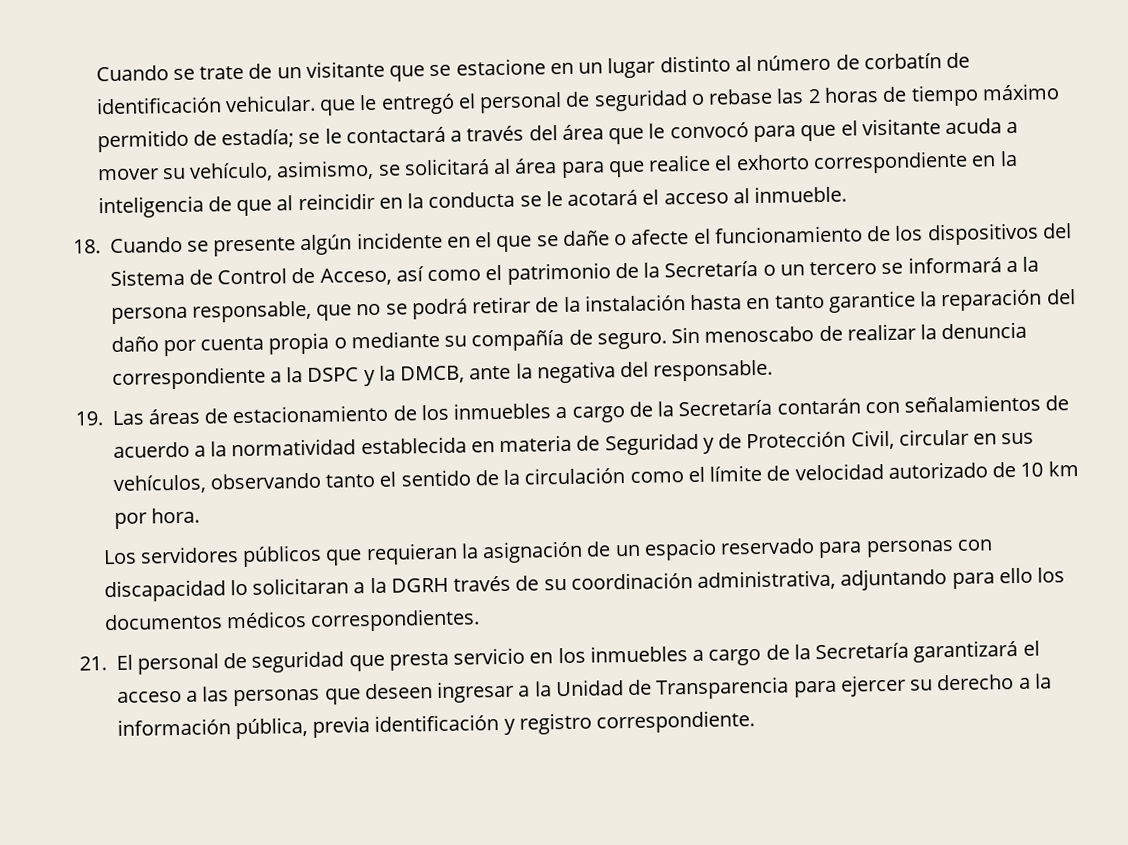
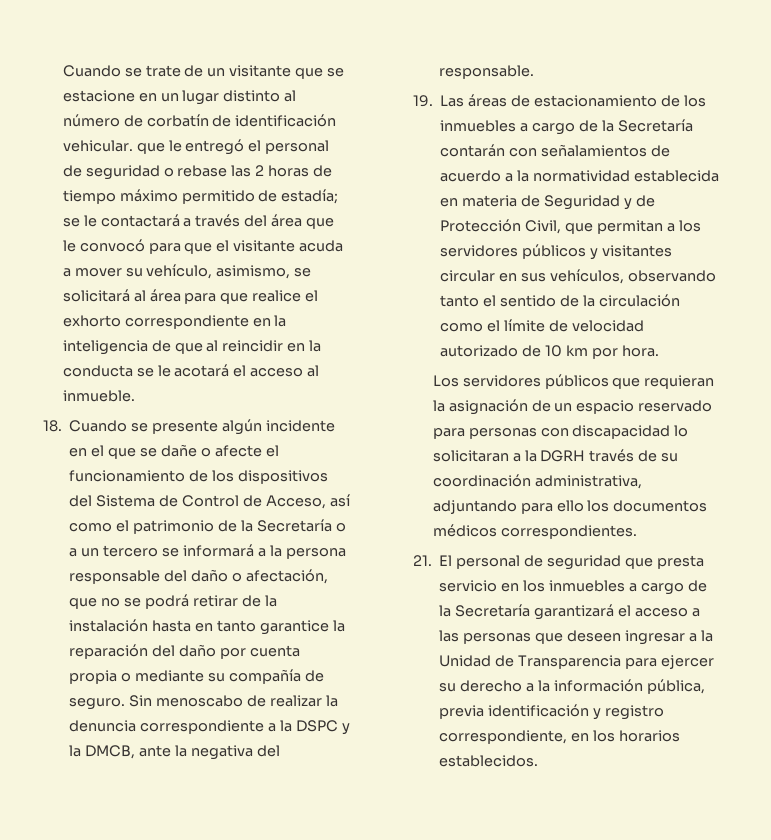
(776, 270) none -> [69,548,78,557] a
[191,300,312,323] responsable, -> [69,569,328,584] responsable del daño o afectación,
(895, 439) none -> [564,220,701,234] [440,244,672,260] que permitan a los servidores públicos y visitantes
[596,710,756,734] correspondiente. -> [439,730,680,744] [439,755,539,767] correspondiente, en los horarios establecidos.

